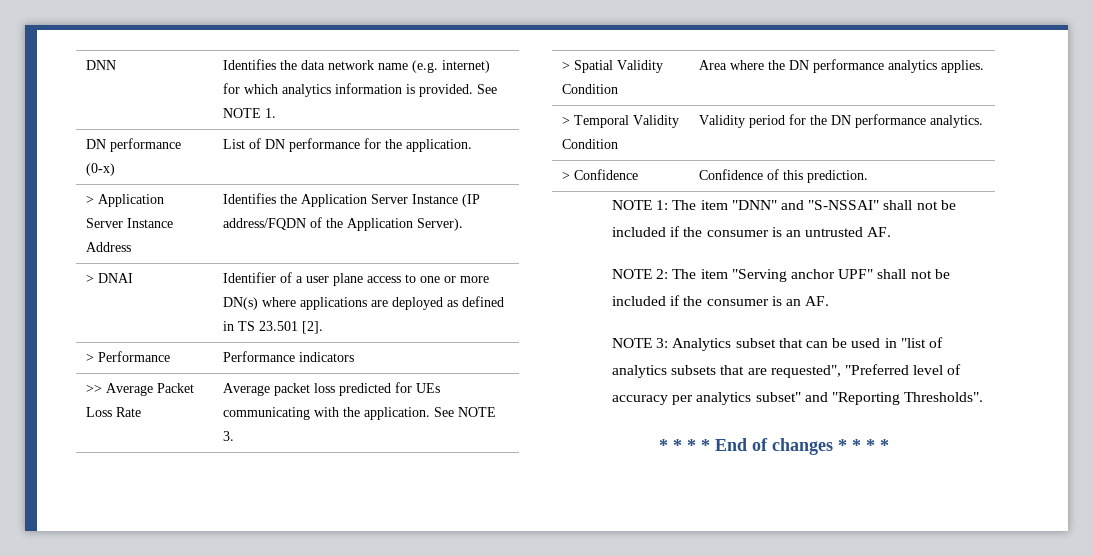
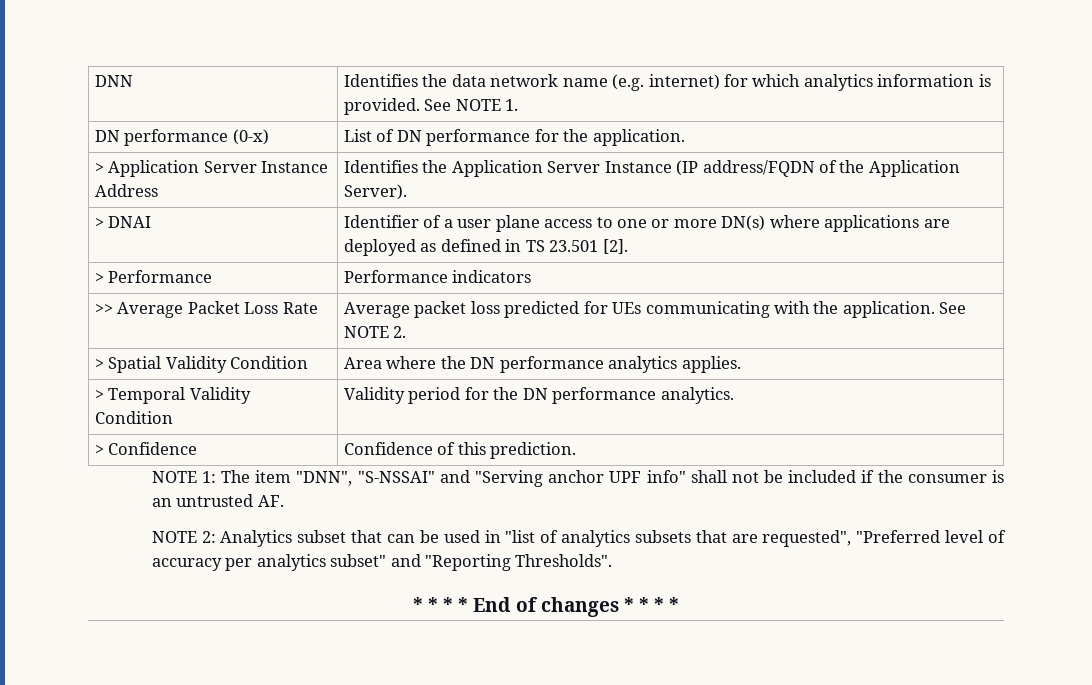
[223,431,235,441] 3. -> [393,326,407,338] 2.
[731,200,880,210] "DNN" and "S-NSSAI" -> [296,470,686,487] "DNN", "S-NSSAI" and "Serving anchor UPF info"
[672,269,950,282] [612,295,830,306] [612,338,669,348] The item "Serving anchor UPF" shall not be included if the consumer is an AF. // NOTE 3: -> (216, 537) none

